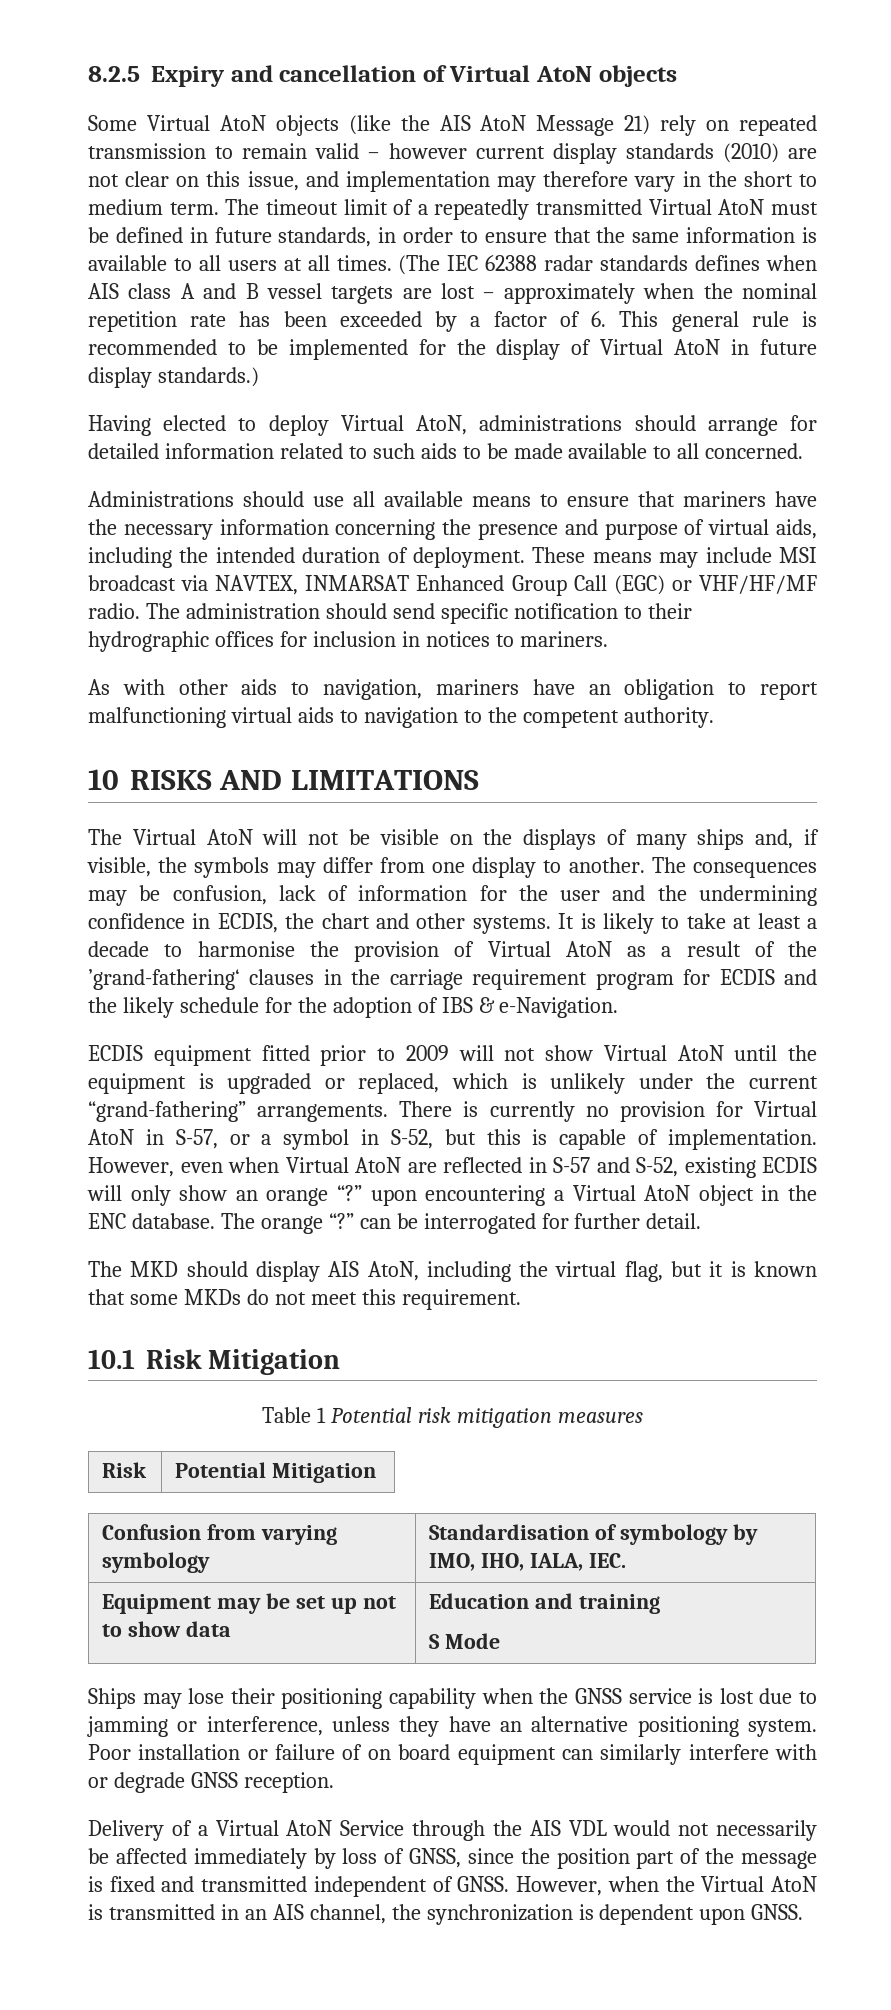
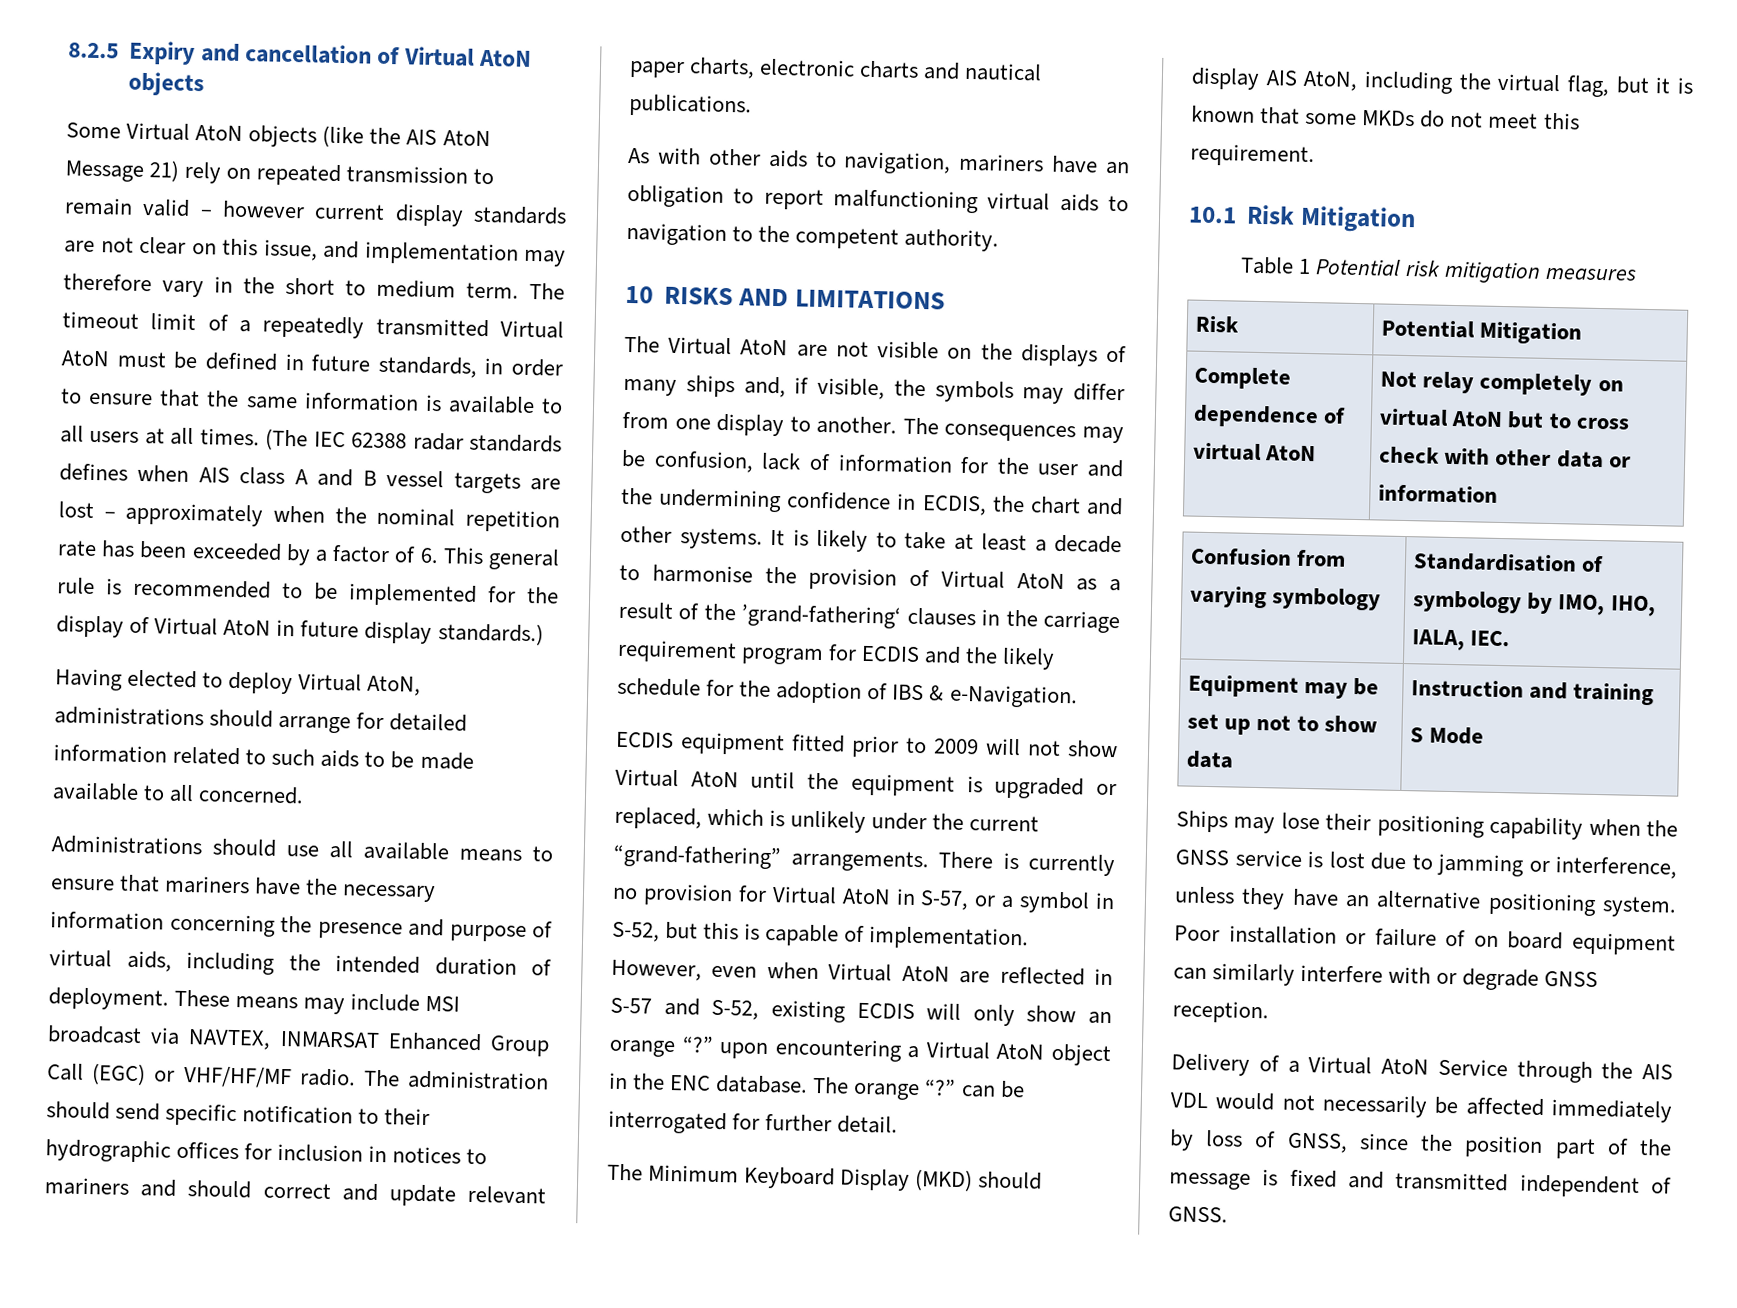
[722,143,779,163] (2010) -> (567, 215) none
[519,631,608,647] mariners. -> [44,1177,546,1207] [629,57,1043,82] [629,93,752,118] mariners and should correct and update relevant paper charts, electronic charts and nautical publications.
[262,829,370,845] will not be -> [796,341,869,358] are not
[130,1261,179,1277] MKD -> [648,1164,974,1192] Minimum Keyboard Display (MKD)
(377, 1473) none -> [1194,366,1292,390] [1193,404,1347,429] [1193,442,1317,462] [1380,371,1624,396] [1379,408,1630,430] [1379,446,1631,469] [1378,484,1499,504] // Complete dependence of virtual AtoN | Not relay completely on virtual AtoN but to cross check with other data or information
[429,1593,530,1609] Education -> [1411,679,1525,698] Instruction
[516,1876,818,1896] [88,1904,804,1925] However, when the Virtual AtoN is transmitted in an AIS channel, the synchronization is dependent upon GNSS. -> (1228, 1214) none

